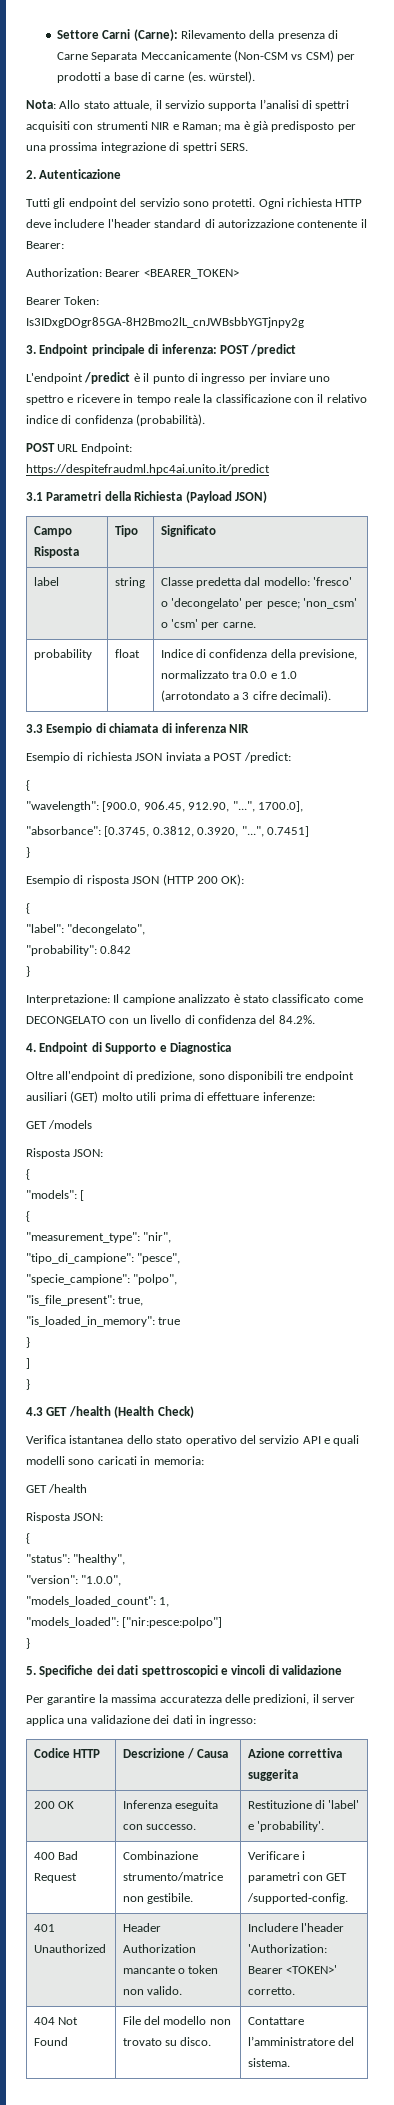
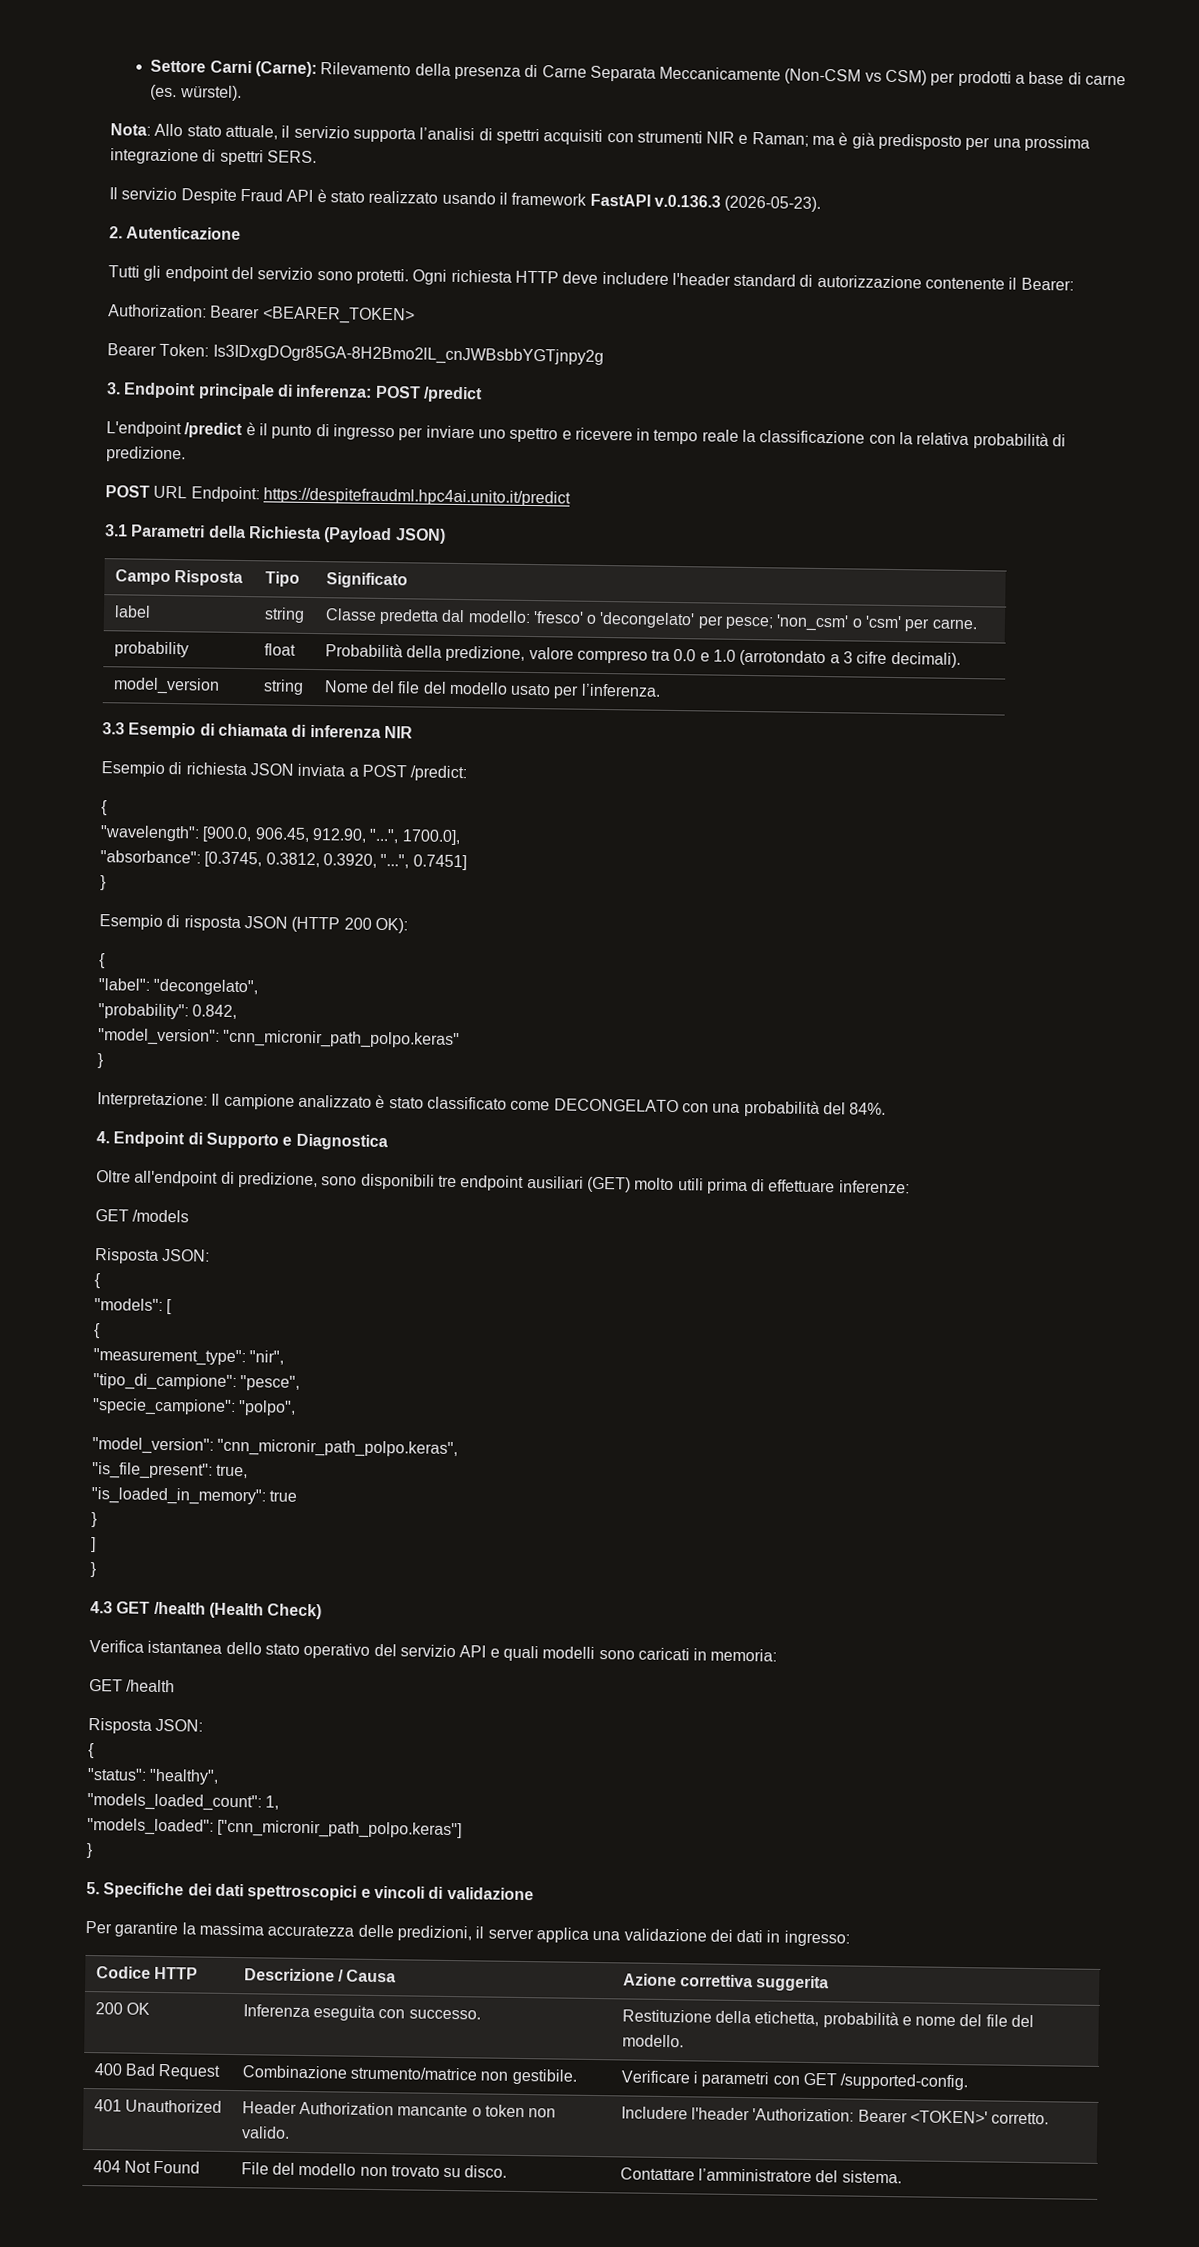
(248, 147) none -> [109,187,822,212] // Il servizio Despite Fraud API è stato realizzato usando il framework FastAPI v.0.136.3 (2026-05-23).
[317,394,367,403] [26,414,206,426] il relativo indice di confidenza (probabilità). -> [899,432,1067,450] [106,446,186,463] la relativa probabilità di predizione.
[160,649,358,660] [160,670,229,679] Indice di confidenza della previsione, normalizzato -> [324,643,648,664] Probabilità della predizione, valore compreso
(332, 696) none -> [112,677,220,695] [262,679,304,695] [323,680,661,699] // model_version | string | Nome del file del modello usato per l’inferenza.
[100,945,132,954] 0.842 -> [192,1004,238,1019] [98,1028,461,1050] 0.842, // "model_version": "cnn_micronir_path_polpo.keras"
[132,1015,315,1024] un livello di confidenza del 84.2%. -> [712,1099,887,1118] una probabilità del 84%.
(178, 1279) none -> [92,1437,459,1459] // "model_version": "cnn_micronir_path_polpo.keras",
[26,1575,122,1586] // "version": "1.0.0", -> (220, 1776) none
[122,1617,223,1628] ["nir:pesce:polpo"] -> [217,1819,463,1840] ["cnn_micronir_path_polpo.keras"]
[315,1800,360,1809] [247,1821,325,1832] di 'label' e 'probability'. -> [714,2010,1035,2029] [621,2034,684,2048] della etichetta, probabilità e nome del file del modello.

